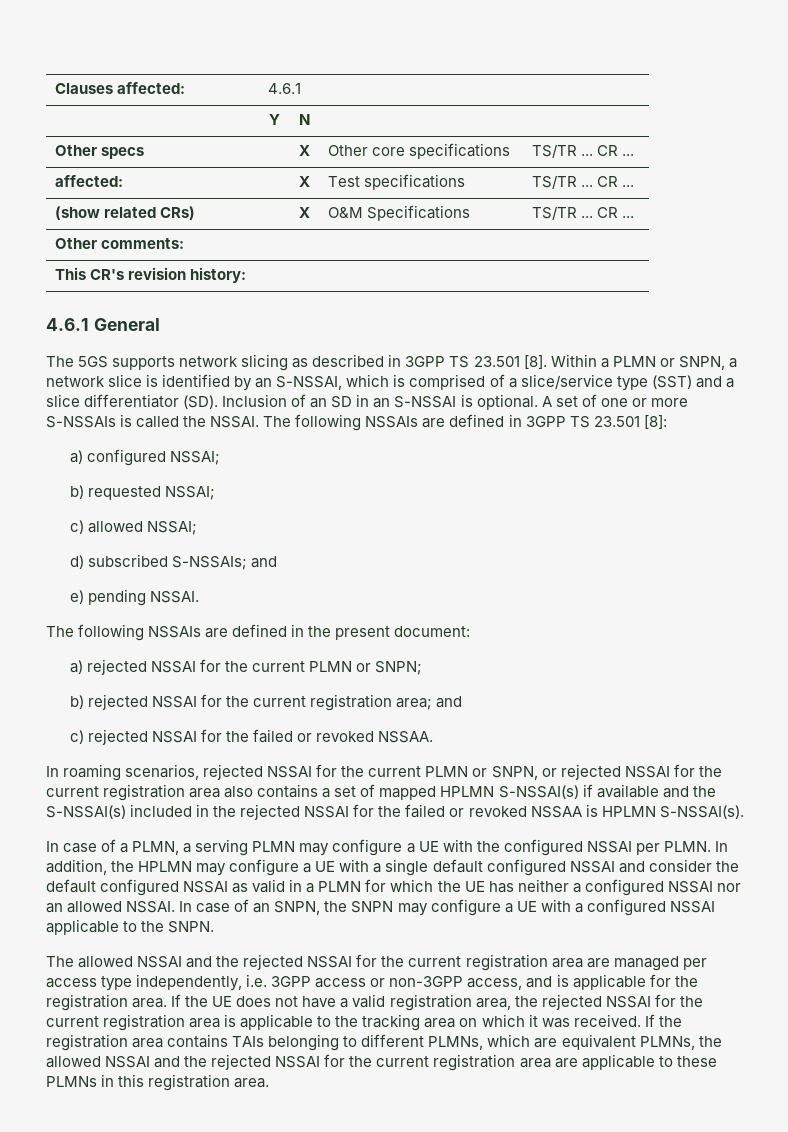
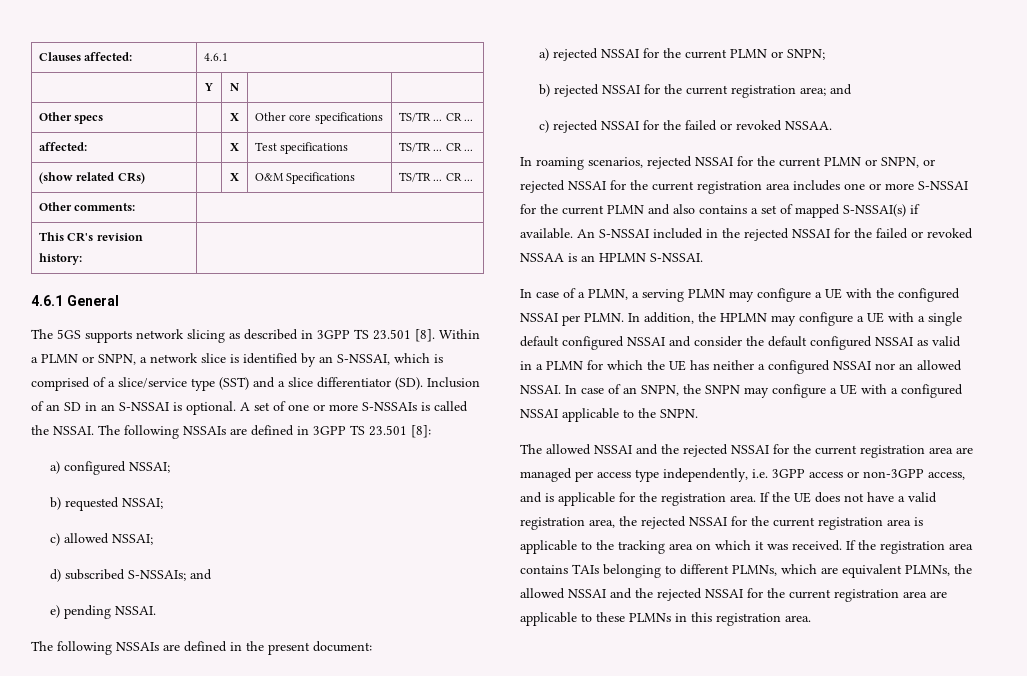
(221, 793) none -> [793,180,968,191] [520,204,670,215] includes one or more S-NSSAI for the current PLMN and
[440,786,495,797] HPLMN -> (840, 211) none
[596,784,716,798] [46,805,126,819] available and the S-NSSAI(s) -> [520,228,649,239] available. An S-NSSAI
[601,805,744,819] HPLMN S-NSSAI(s). -> [581,253,703,262] an HPLMN S-NSSAI.

